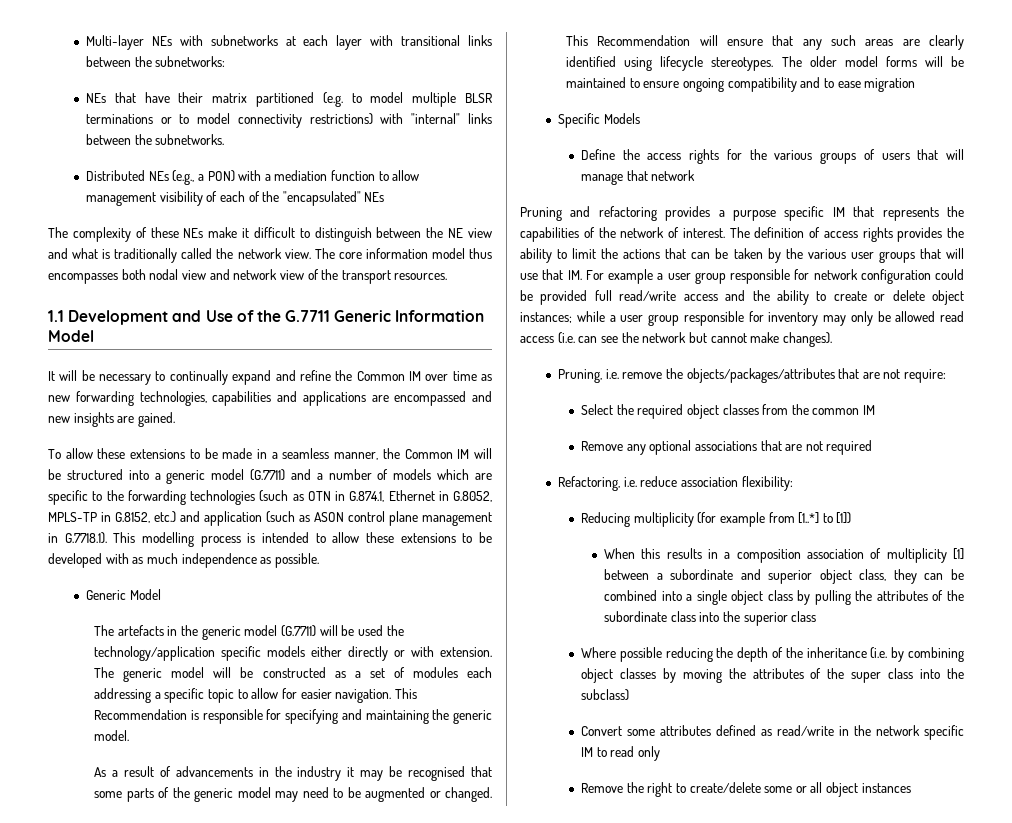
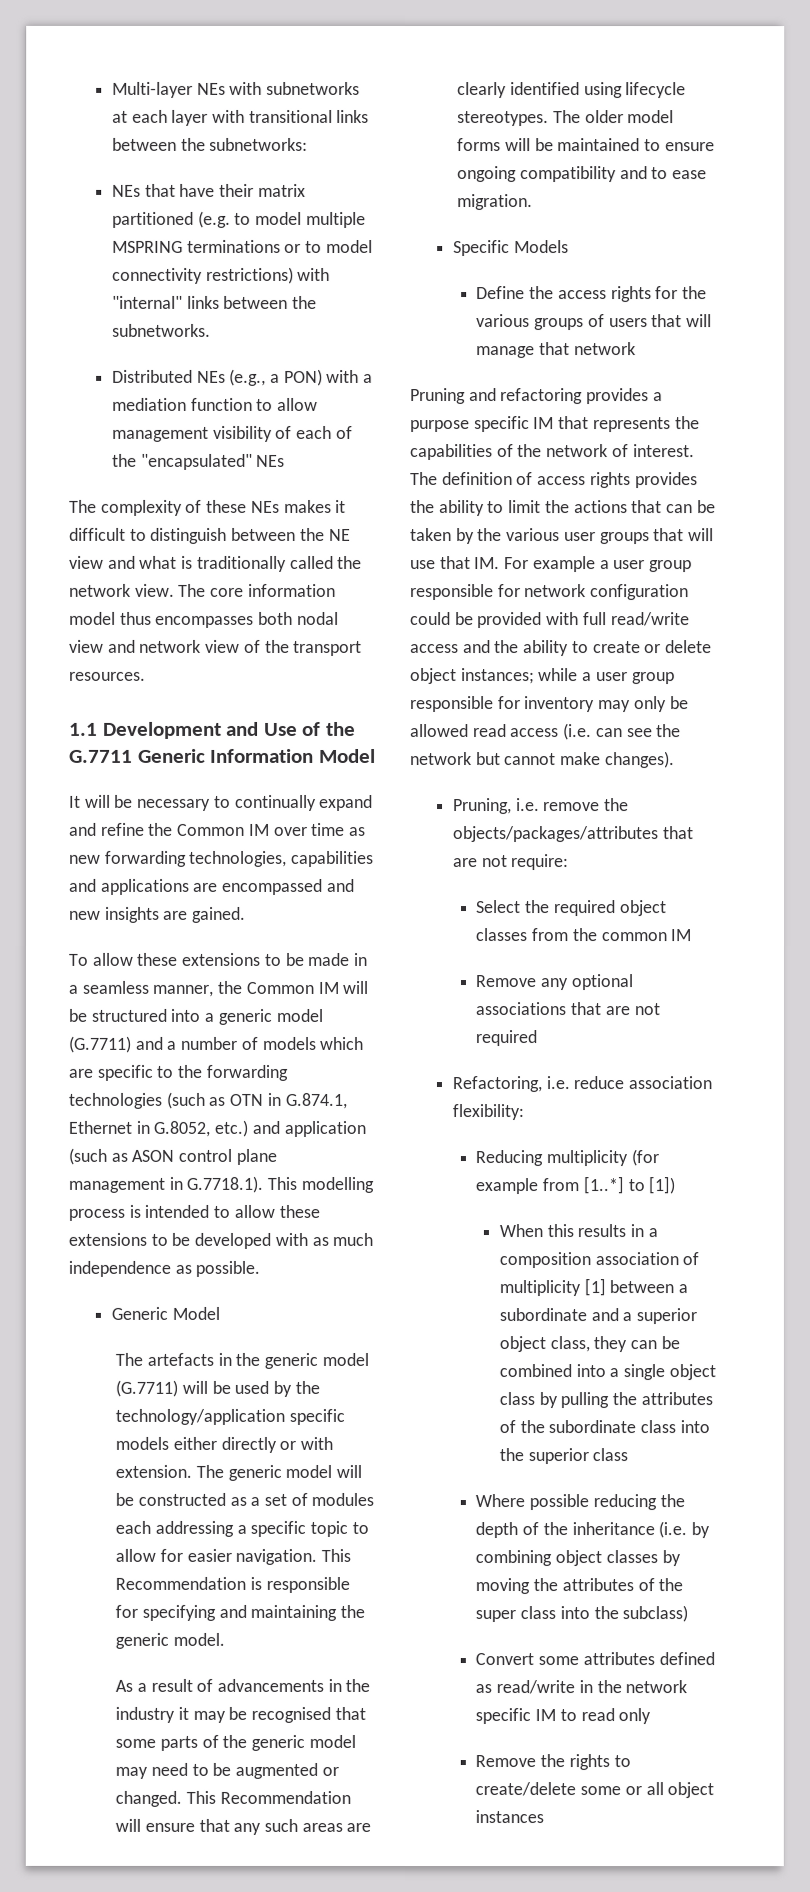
[464,93,492,103] BLSR -> [111,240,183,253] MSPRING
[208,227,238,238] make -> [283,499,332,513] makes
[48,512,150,523] MPLS-TP in G.8152, -> (211, 1128) none
(383, 630) none -> [272,1380,292,1397] by
[864,78,916,92] migration -> [457,194,534,211] migration.
(588, 297) none -> [546,612,580,626] with
(761, 574) none -> [622,1312,633,1322] a
[647,782,673,797] right -> [568,1754,610,1771] rights

